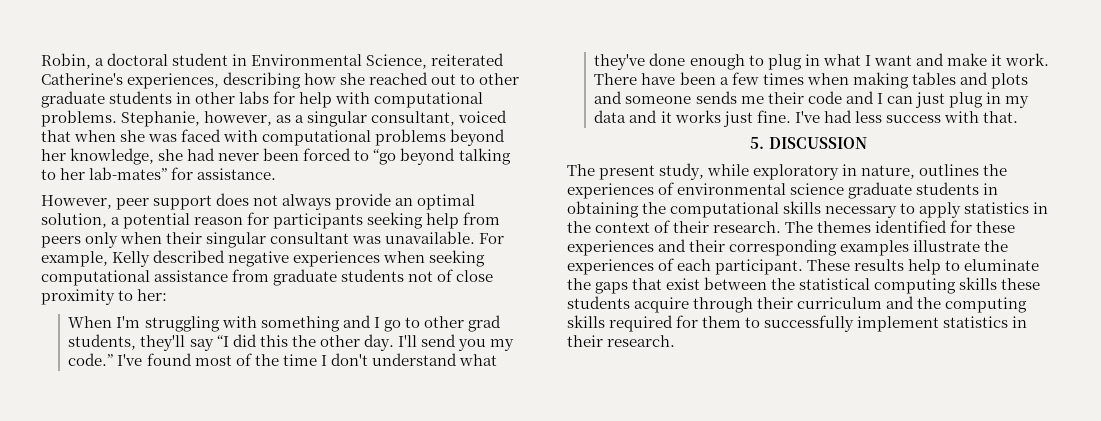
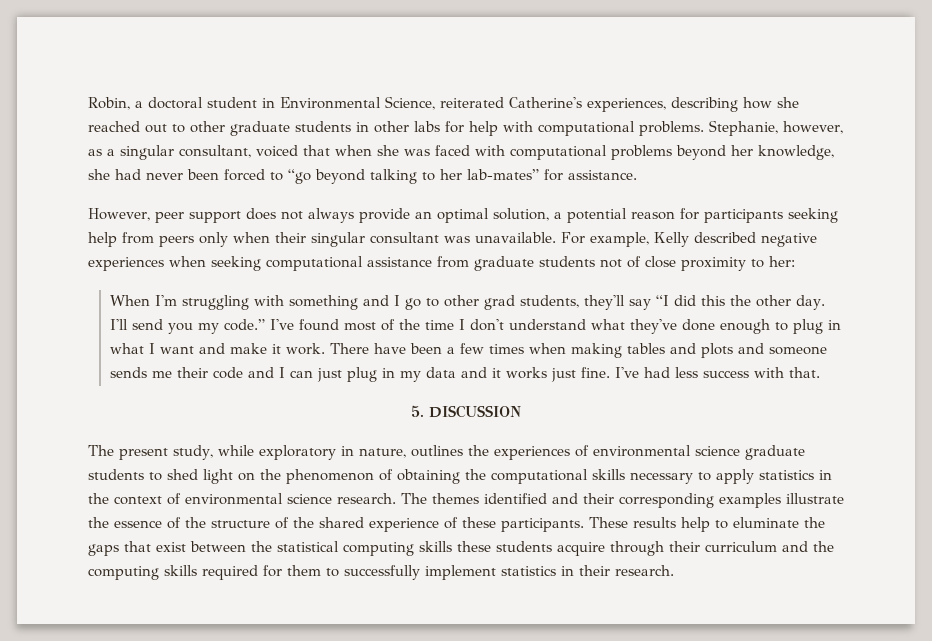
[983,183,999,195] in -> [149,469,393,484] to shed light on the phenomenon of
[673,221,710,233] their -> [185,493,332,505] environmental science
[950,220,1016,233] [567,240,654,256] for these experiences -> (547, 498) none
[567,258,804,275] experiences of each participant. -> [114,517,584,532] essence of the structure of the shared experience of these participants.

